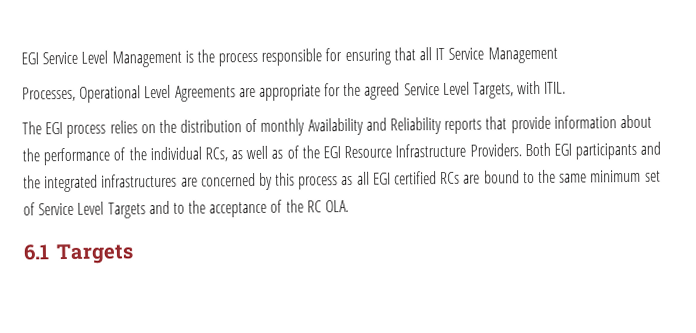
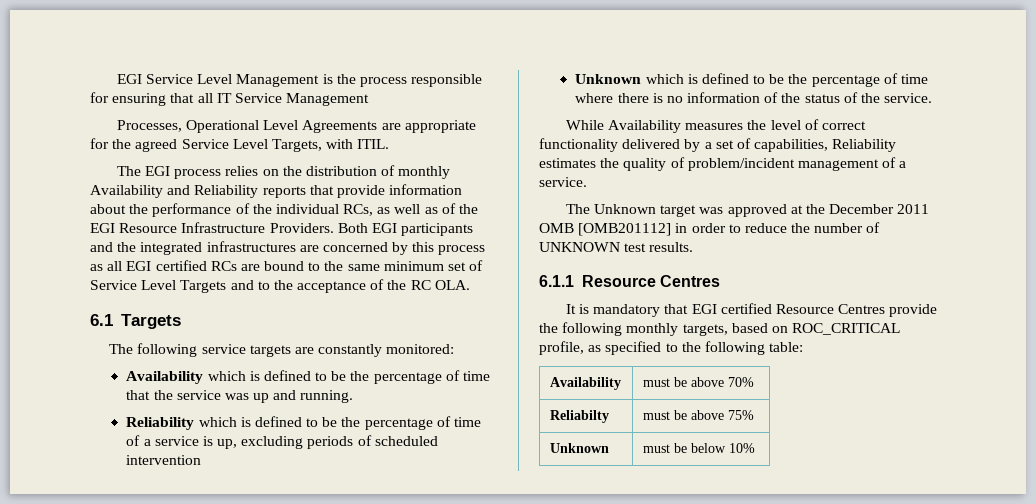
(134, 254) none -> [109,343,455,357] [126,370,491,384] [126,390,354,403] [126,416,482,430] [126,435,438,449] [126,455,202,465] [575,73,929,87] [575,92,933,103] [565,119,866,133] [539,138,897,152] [539,157,907,171] [539,177,587,187] [565,204,930,217] [539,222,881,236] [539,242,694,252] [539,275,721,287] [565,303,938,317] [539,322,901,336] [539,341,804,355] [549,377,621,390] [642,377,754,387] [549,410,609,423] [642,410,754,420] [549,443,609,453] [642,443,755,453] // The following service targets are constantly monitored: // Availability which is defined to be the percentage of time that the service was up and running. // Reliability which is defined to be the percentage of time of a service is up, excluding periods of scheduled intervention // Unknown which is defined to be the percentage of time where there is no information of the status of the service. // While Availability measures the level of correct functionality delivered by a set of capabilities, Reliability estimates the quality of problem/incident management of a service. // The Unknown target was approved at the December 2011 OMB [OMB201112] in order to reduce the number of UNKNOWN test results. // 6.1.1 Resource Centres // It is mandatory that EGI certified Resource Centres provide the following monthly targets, based on ROC_CRITICAL profile, as specified to the following table: // Availability | must be above 70% // Reliabilty | must be above 75% // Unknown | must be below 10%

